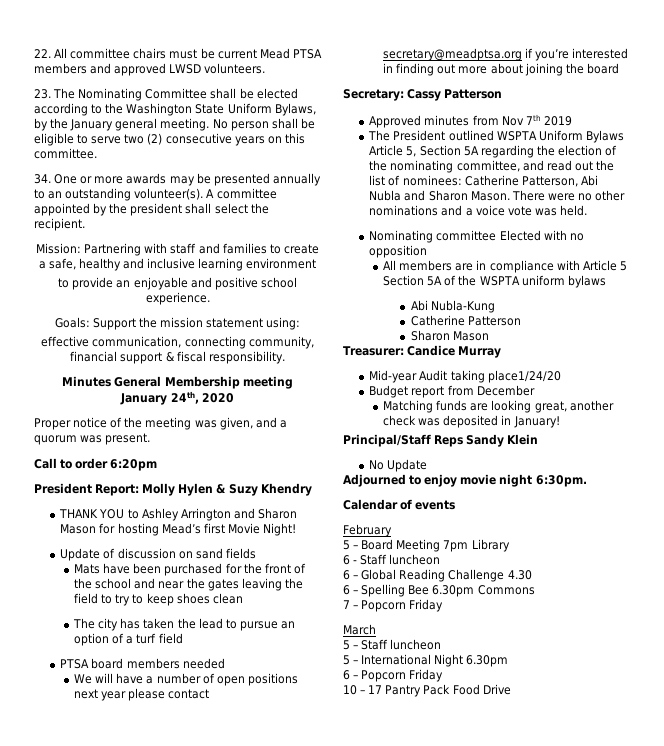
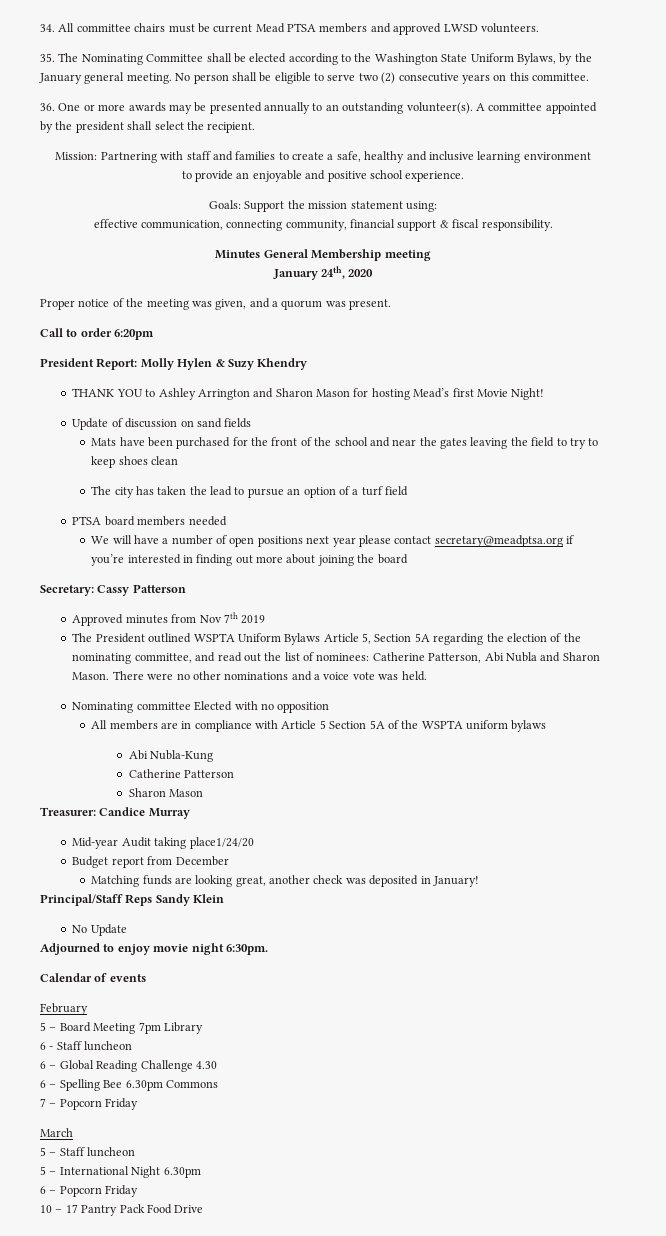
[34,49,51,58] 22. -> [40,24,55,32] 34.
[34,89,51,99] 23. -> [40,53,55,62] 35.
[34,174,51,184] 34. -> [40,103,55,111] 36.

